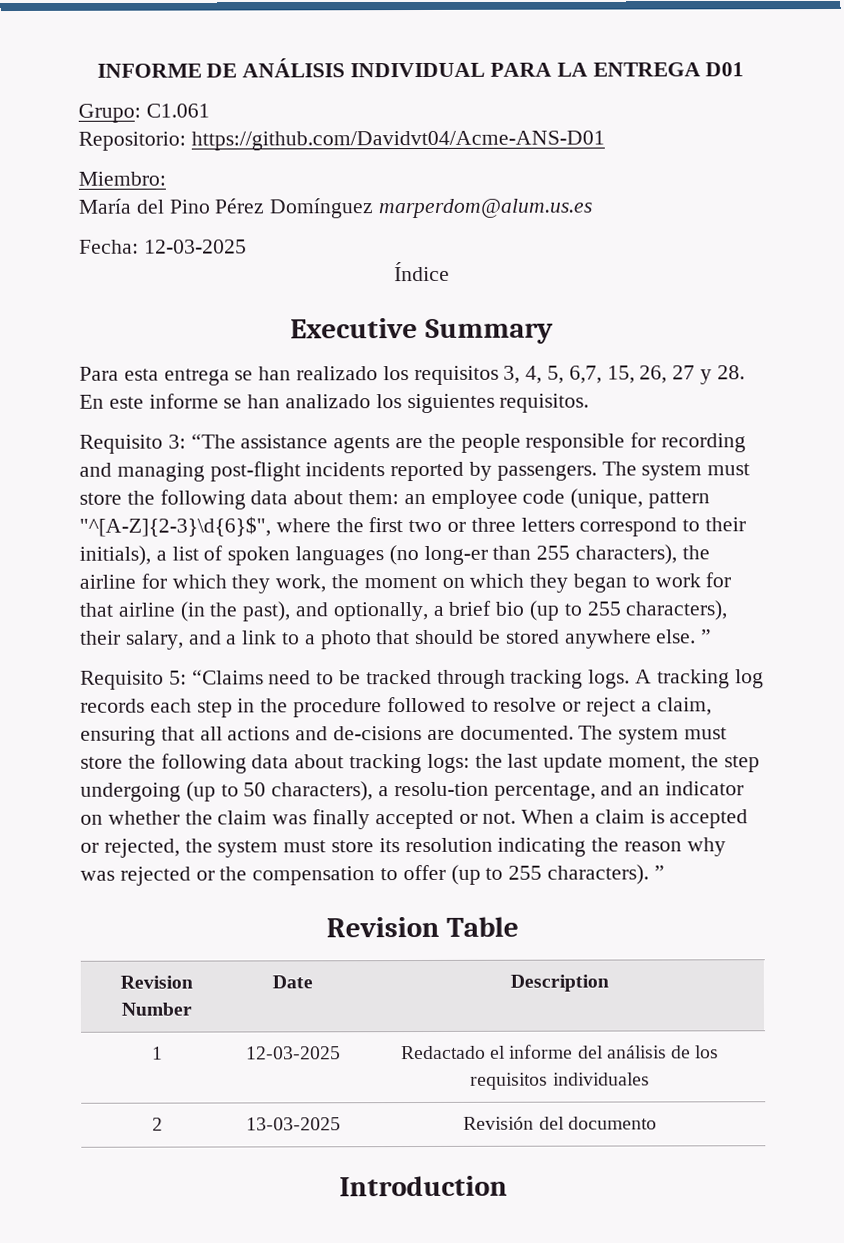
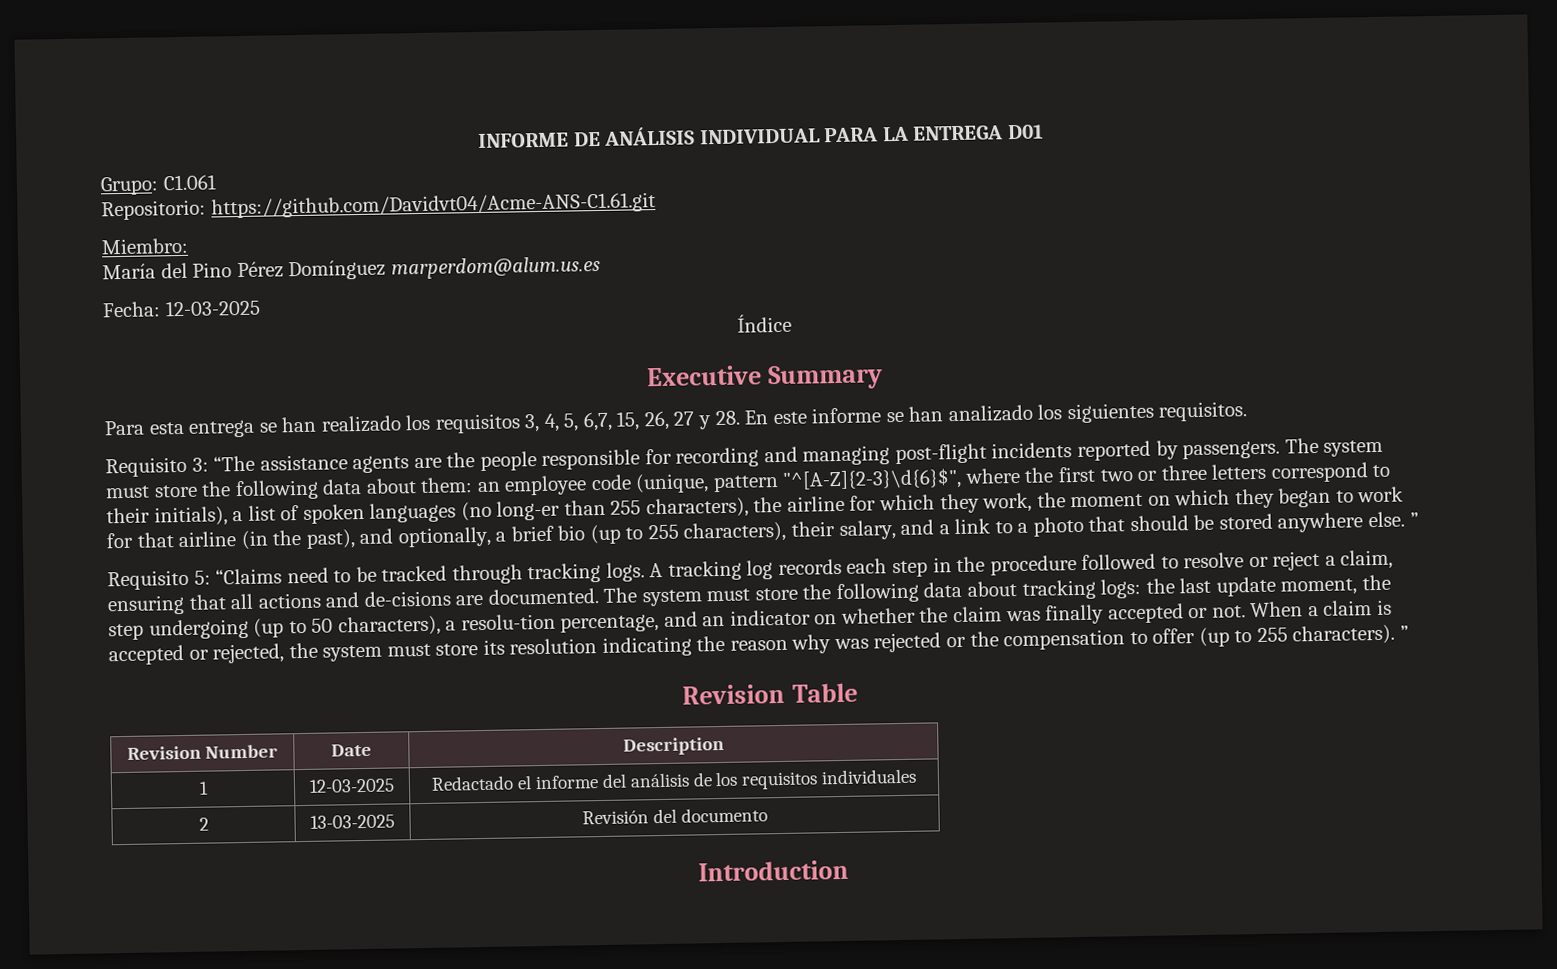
[190,130,605,151] https://github.com/Davidvt04/Acme-ANS-D01 -> [210,192,656,219] https://github.com/Davidvt04/Acme-ANS-C1.61.git

